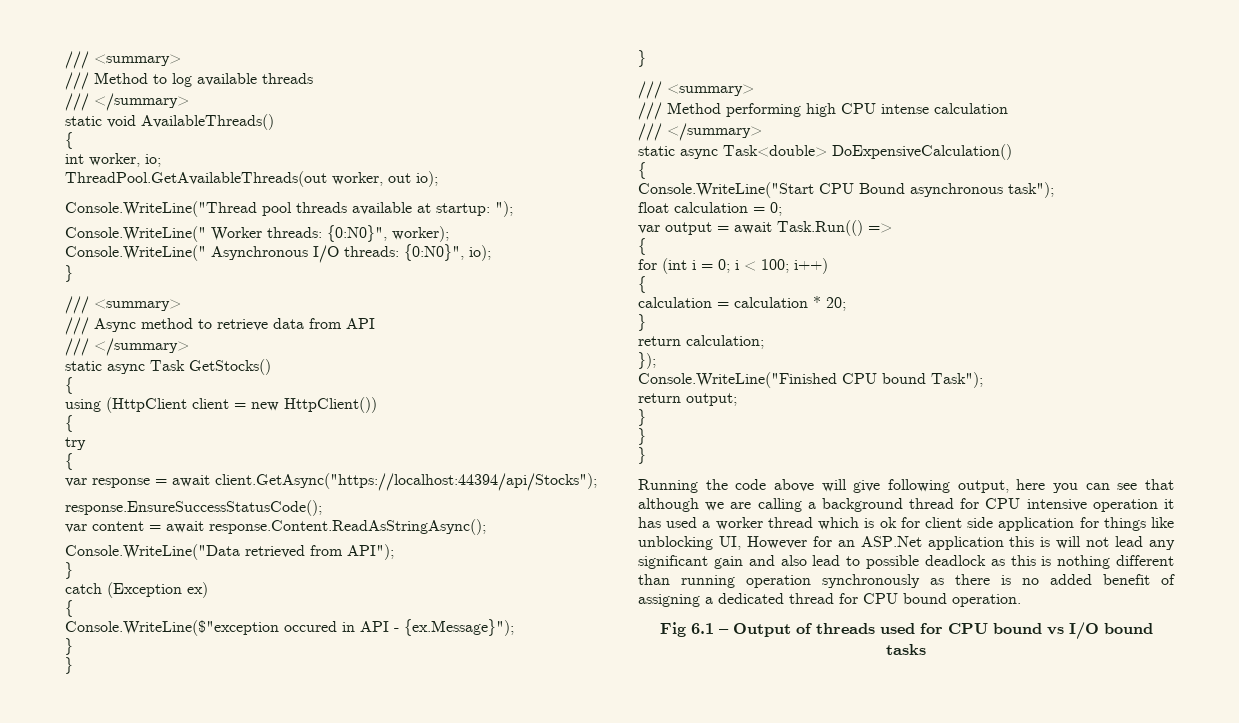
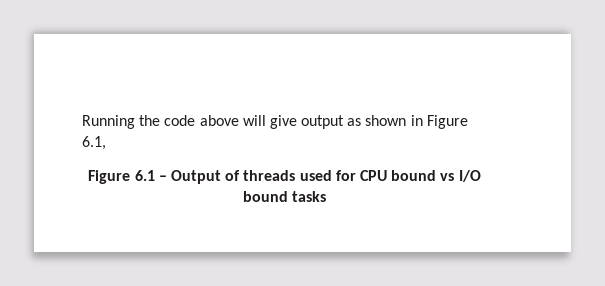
[65,51,181,69] [65,72,313,90] [65,93,189,111] [65,114,274,130] [65,132,73,149] [65,153,161,167] [65,171,438,187] [65,201,513,217] [65,225,449,242] [65,244,491,263] [65,265,73,282] [65,296,181,314] [65,317,375,335] [65,338,189,356] [65,359,271,375] [65,377,73,394] [65,397,377,413] [65,415,73,432] [65,437,86,450] [65,453,73,470] [65,473,597,491] [65,500,322,516] [65,519,486,535] [65,544,394,560] [65,562,73,579] [65,582,208,598] [65,600,73,617] [65,619,514,636] [65,638,73,655] [65,657,73,674] [638,50,646,67] [638,81,754,99] [638,102,1008,120] [638,123,762,141] [638,144,1012,160] [638,162,646,179] [638,182,1054,198] [638,202,782,216] [638,220,892,236] [638,238,646,255] [638,258,828,274] [638,276,646,293] [638,296,846,311] [638,314,646,331] [638,335,764,349] [638,352,656,369] [638,372,983,388] [638,393,737,406] [638,409,646,426] [638,428,646,445] [638,447,646,464] /// <summary> // /// Method to log available threads // /// </summary> // static void AvailableThreads() // { // int worker, io; // ThreadPool.GetAvailableThreads(out worker, out io); // Console.WriteLine("Thread pool threads available at startup: "); // Console.WriteLine(" Worker threads: {0:N0}", worker); // Console.WriteLine(" Asynchronous I/O threads: {0:N0}", io); // } // /// <summary> // /// Async method to retrieve data from API // /// </summary> // static async Task GetStocks() // { // using (HttpClient client = new HttpClient()) // { // try // { // var response = await client.GetAsync("https://localhost:44394/api/Stocks"); // response.EnsureSuccessStatusCode(); // var content = await response.Content.ReadAsStringAsync(); // Console.WriteLine("Data retrieved from API"); // } // catch (Exception ex) // { // Console.WriteLine($"exception occured in API - {ex.Message}"); // } // } // } // /// <summary> // /// Method performing high CPU intense calculation // /// </summary> // static async Task<double> DoExpensiveCalculation() // { // Console.WriteLine("Start CPU Bound asynchronous task"); // float calculation = 0; // var output = await Task.Run(() => // { // for (int i = 0; i < 100; i++) // { // calculation = calculation * 20; // } // return calculation; // }); // Console.WriteLine("Finished CPU bound Task"); // return output; // } // } // } // -> (82, 122) none
[888,479,1174,493] [638,498,1174,512] [638,517,1174,531] [638,536,1175,550] [638,555,1174,569] [638,574,1175,588] [638,593,1021,607] [659,622,686,637] following output, here you can see that although we are calling a background thread for CPU intensive operation it has used a worker thread which is ok for client side application for things like unblocking UI, However for an ASP.Net application this is will not lead any significant gain and also lead to possible deadlock as this is nothing different than running operation synchronously as there is no added benefit of assigning a dedicated thread for CPU bound operation. // Fig -> [301,115,468,129] [82,136,106,150] [88,170,131,184] output as shown in Figure 6.1, // Figure

